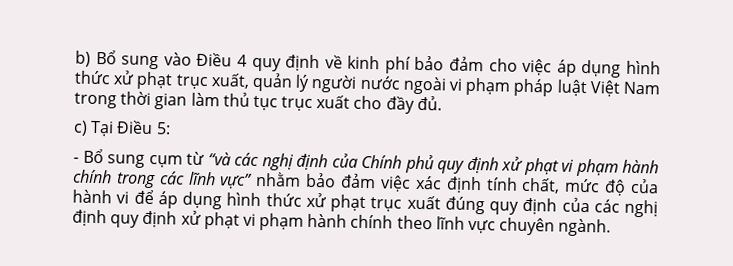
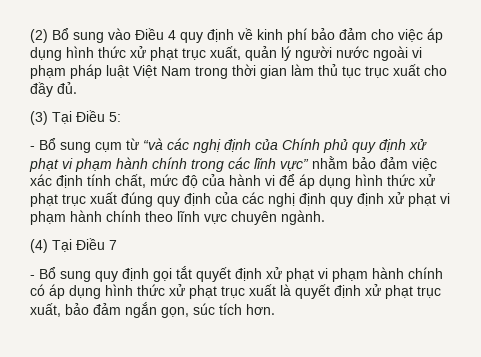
[75,50,91,67] b) -> [30,29,48,43] (2)
[73,120,88,136] c) -> [30,111,48,125] (3)
(612, 227) none -> [30,238,117,253] [30,266,443,282] [30,284,441,299] [30,302,275,318] // (4) Tại Điều 7 // - Bổ sung quy định gọi tắt quyết định xử phạt vi phạm hành chính có áp dụng hình thức xử phạt trục xuất là quyết định xử phạt trục xuất, bảo đảm ngắn gọn, súc tích hơn.

